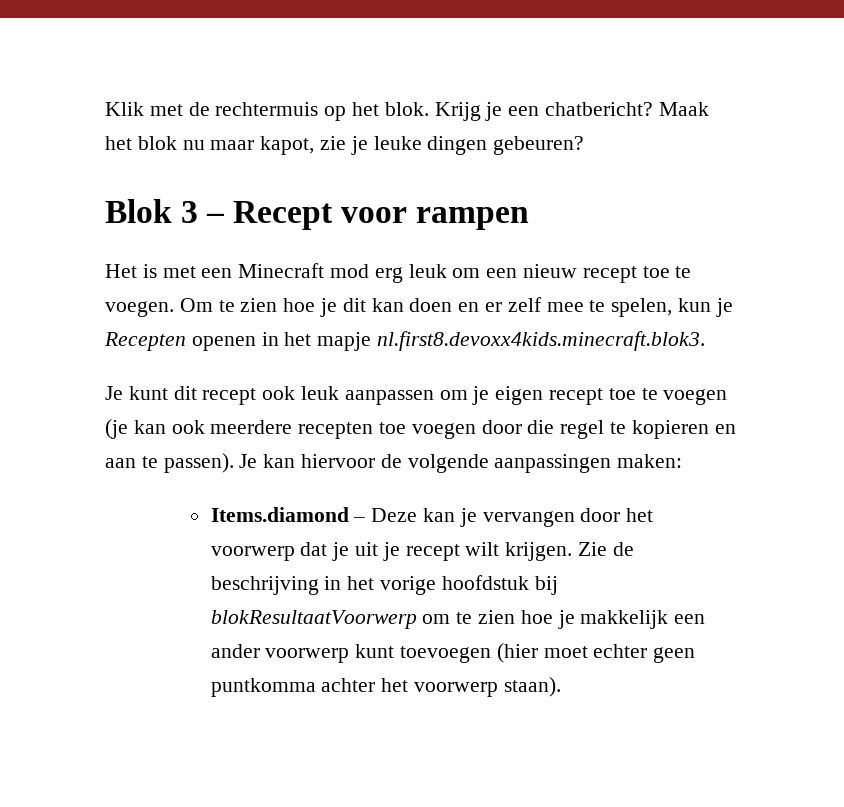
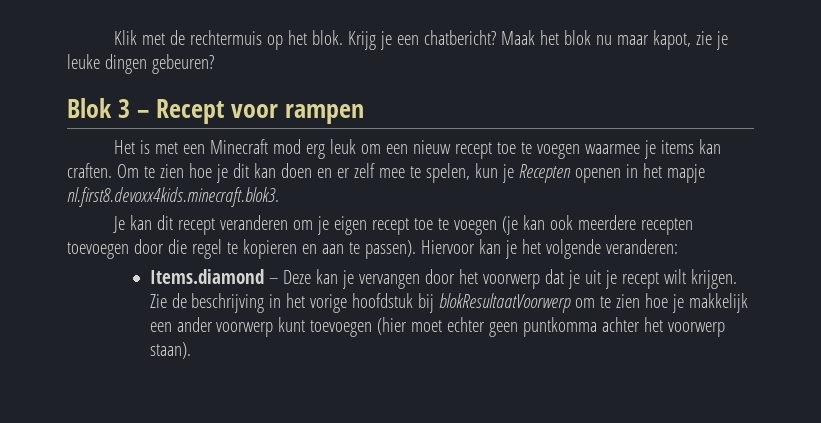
[105,301,174,317] voegen. -> [536,139,721,159] [67,163,112,178] voegen waarmee je items kan craften.
[128,386,168,400] kunt -> [129,215,152,230] kan
[262,386,434,405] ook leuk aanpassen -> [219,215,288,230] veranderen
[379,422,476,439] toe voegen -> [67,242,129,259] toevoegen
[239,454,683,473] Je kan hiervoor de volgende aanpassingen maken: -> [420,239,678,259] Hiervoor kan je het volgende veranderen:

